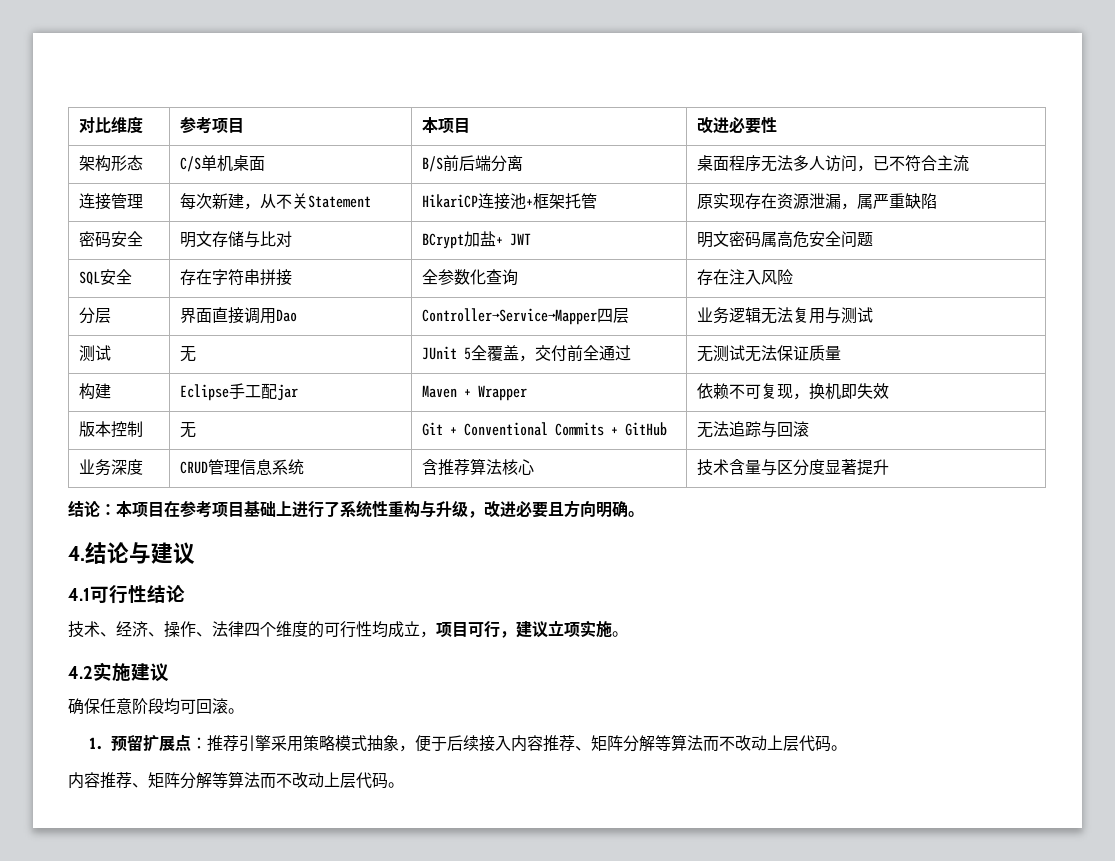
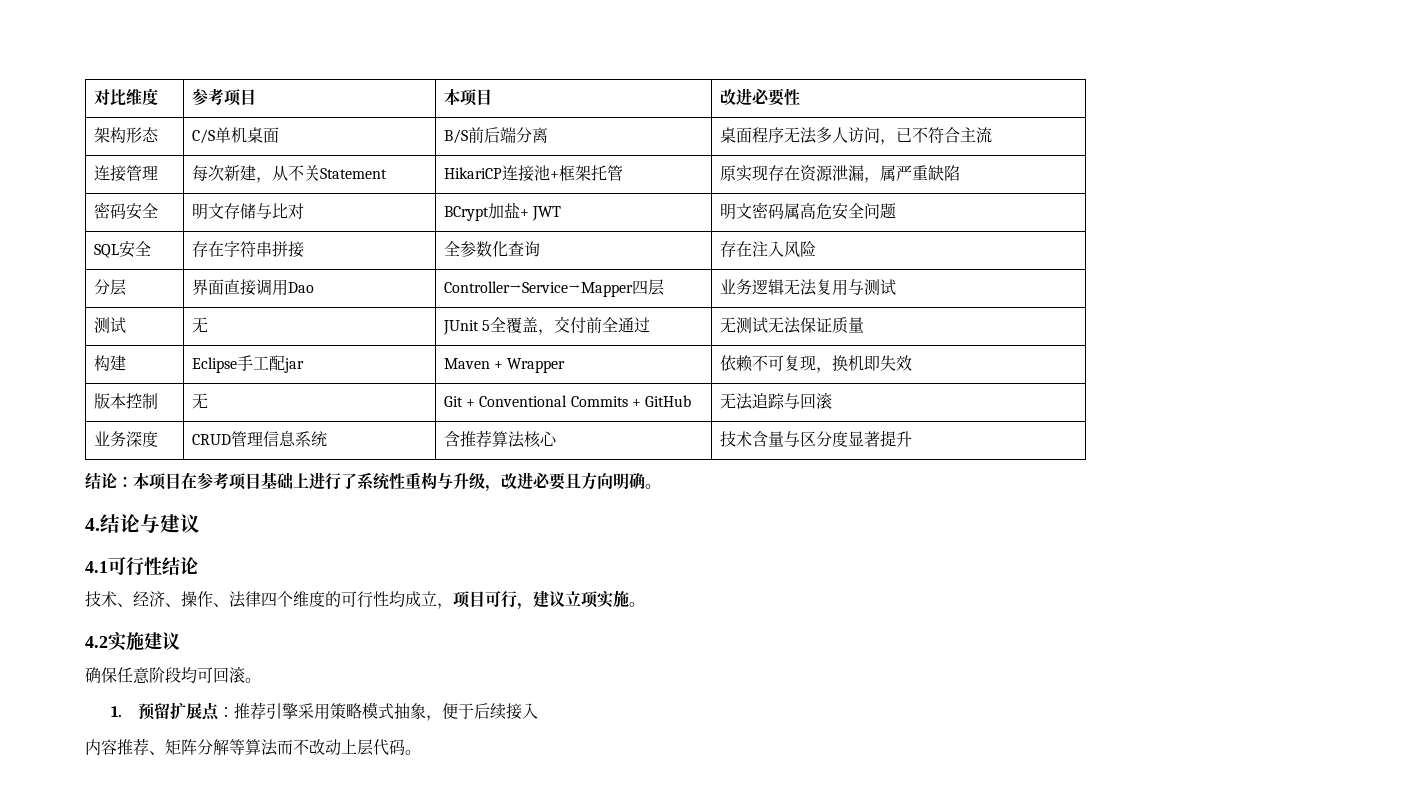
[511,734,848,752] 内容推荐、矩阵分解等算法而不改动上层代码。 -> (538, 711) none

